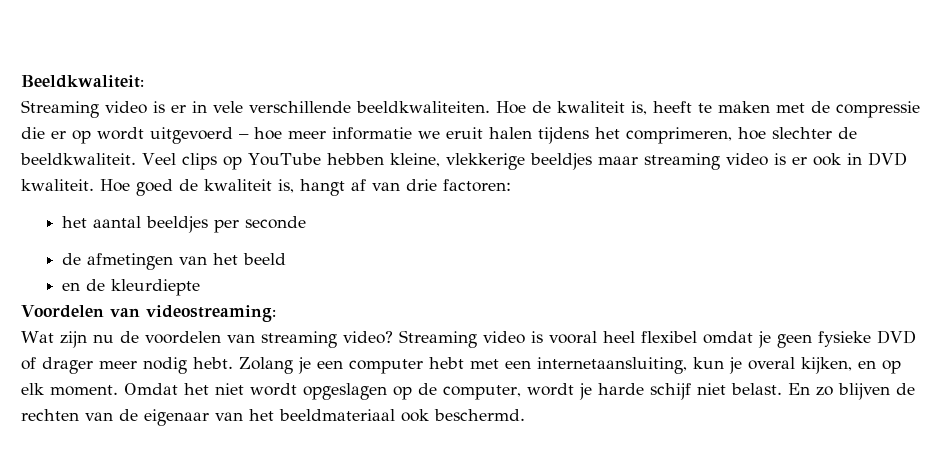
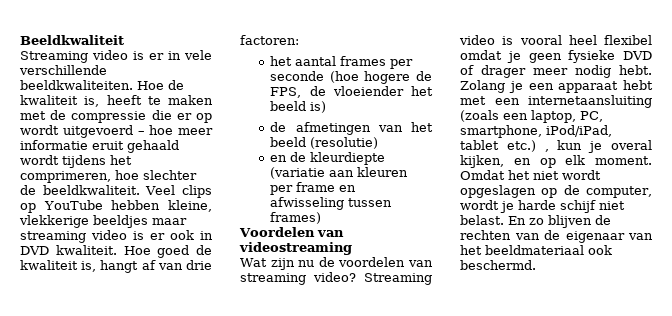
[21,75,144,88] Beeldkwaliteit: -> [20,35,124,45] Beeldkwaliteit
[418,127,532,139] we eruit halen -> [92,140,179,153] [20,155,59,165] eruit gehaald wordt
[146,216,209,233] beeldjes -> [340,56,387,66] frames
(307, 222) none -> [329,71,432,84] [270,86,433,98] [270,101,327,113] (hoe hogere de FPS, de vloeiender het beeld is)
(287, 259) none -> [310,137,379,149] (resolutie)
(201, 287) none -> [270,167,409,179] [270,182,357,195] [270,197,393,210] [270,212,322,224] (variatie aan kleuren per frame en afwisseling tussen frames)
[145,305,276,322] videostreaming: -> [239,242,352,255] videostreaming
[349,359,423,374] computer -> [558,81,619,93] apparaat
[537,357,687,374] internetaansluiting, -> [528,95,652,108] [460,110,603,123] [460,125,612,138] [460,140,549,152] internetaansluiting (zoals een laptop, PC, smartphone, iPod/iPad, tablet etc.) ,

